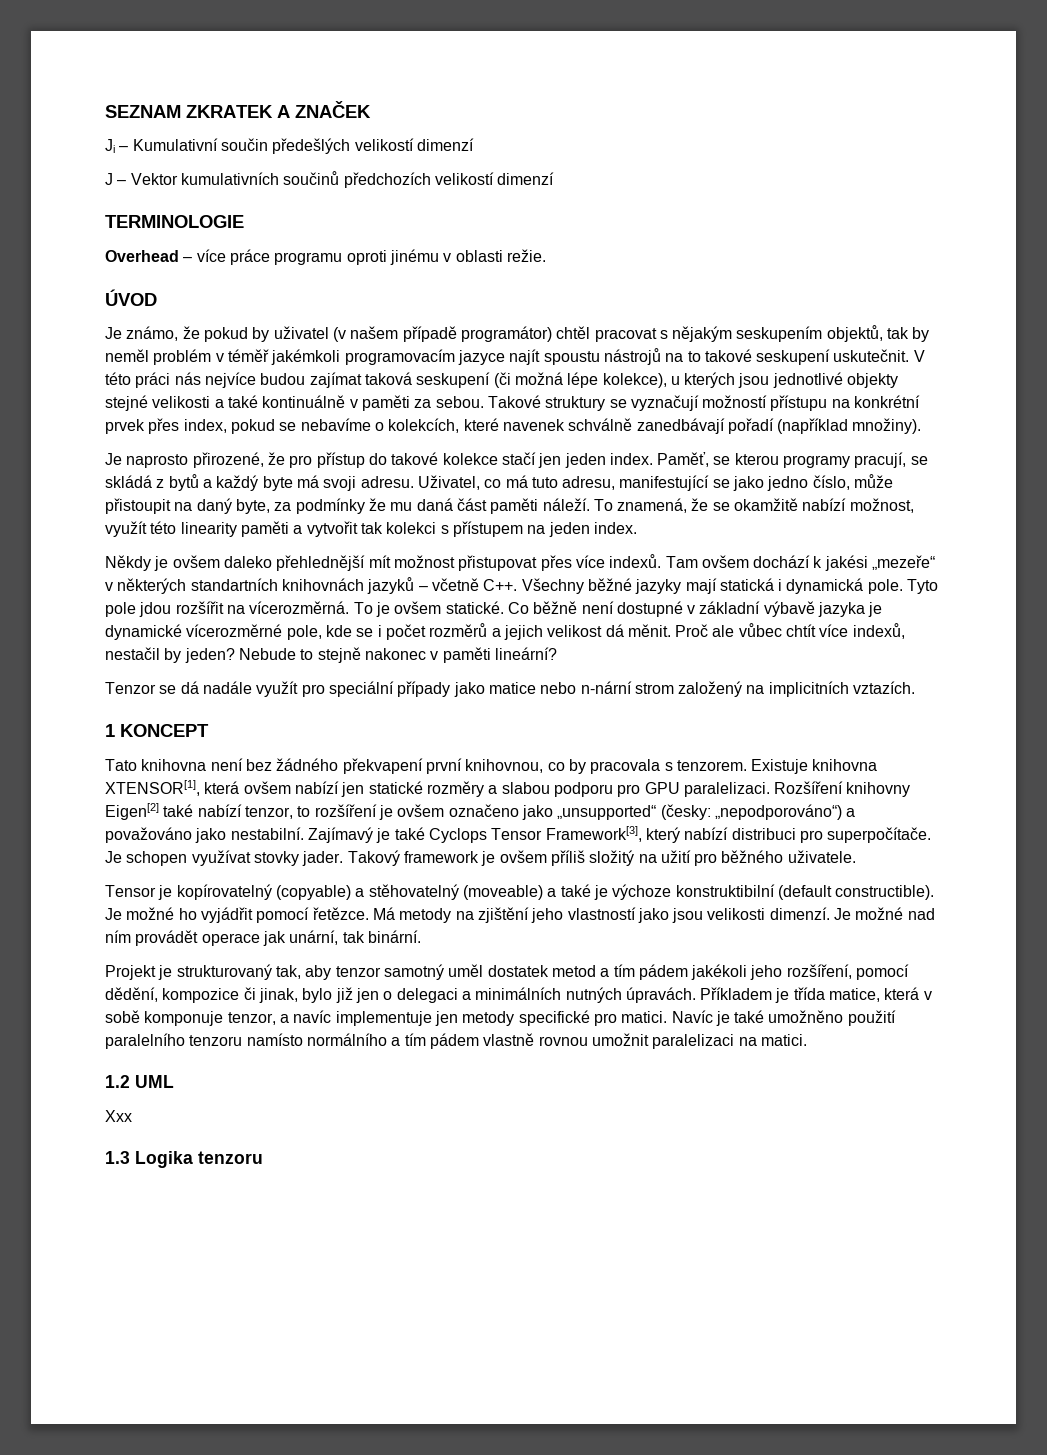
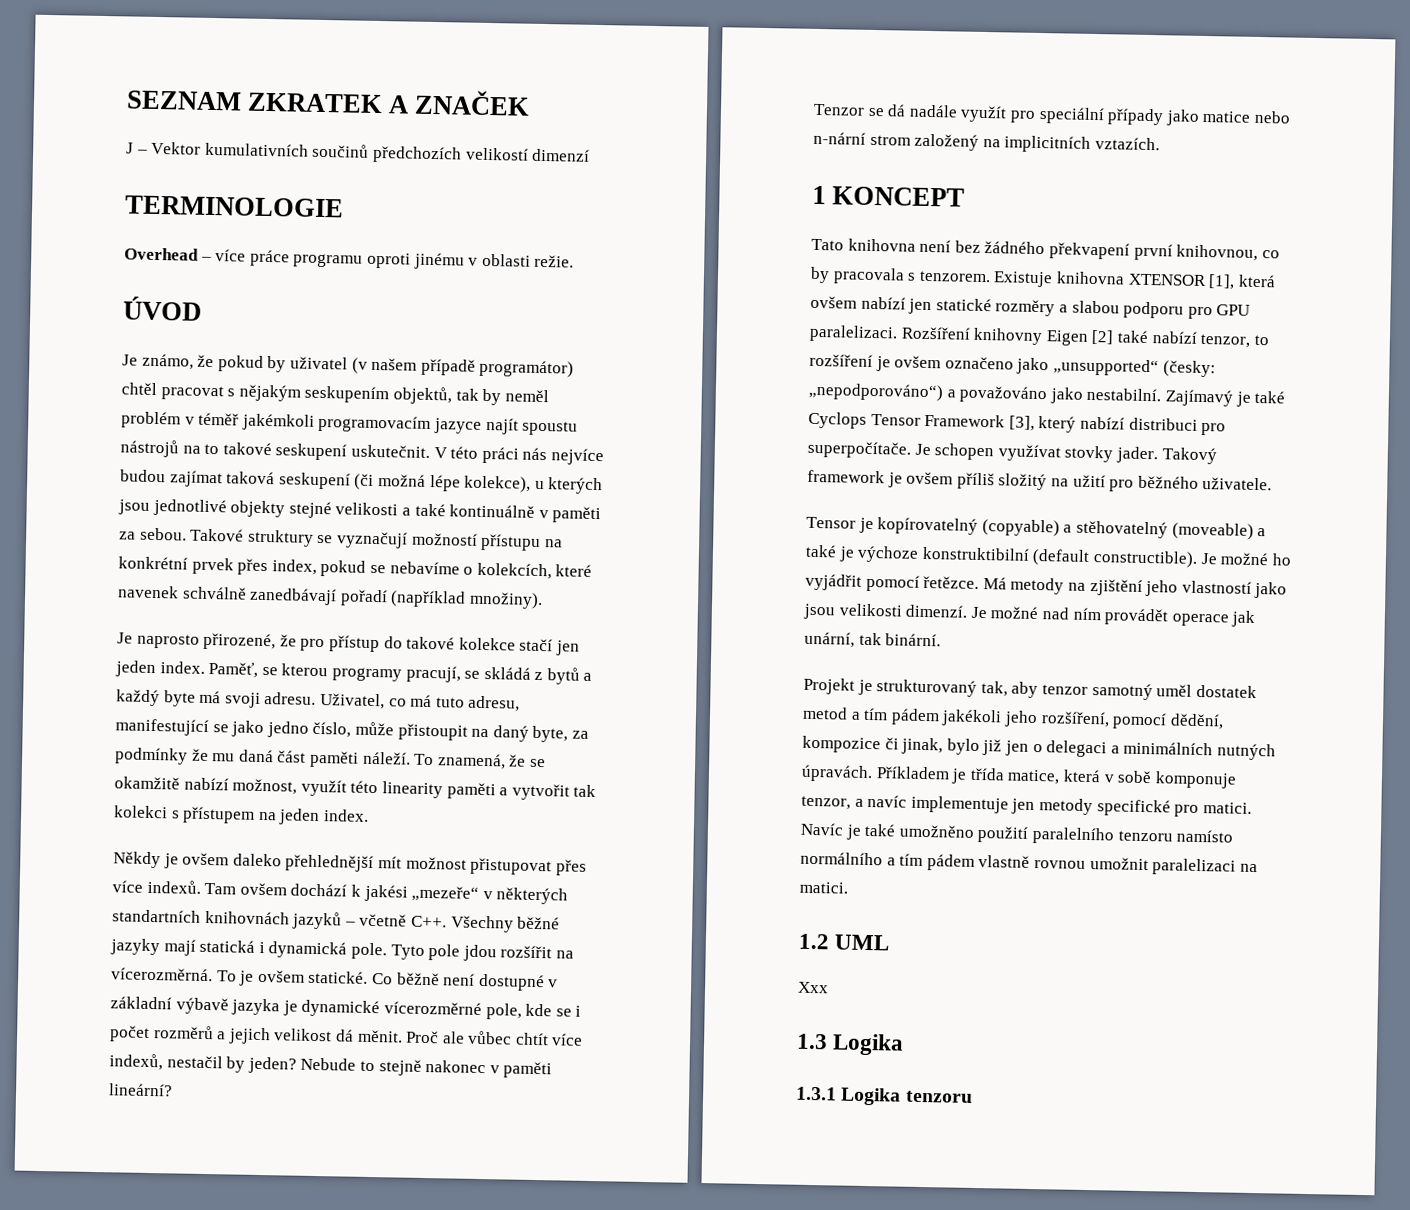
[105,138,474,154] // Ji – Kumulativní součin předešlých velikostí dimenzí -> (531, 102) none
[105,780,200,796] XTENSOR[1], -> [1127,273,1236,290] XTENSOR [1],
[105,803,159,820] Eigen[2] -> [1045,329,1115,346] Eigen [2]
[545,826,642,842] Framework[3], -> [924,413,1035,431] Framework [3],
(193, 1159) none -> [796,1086,902,1106] // 1.3.1 Logika

